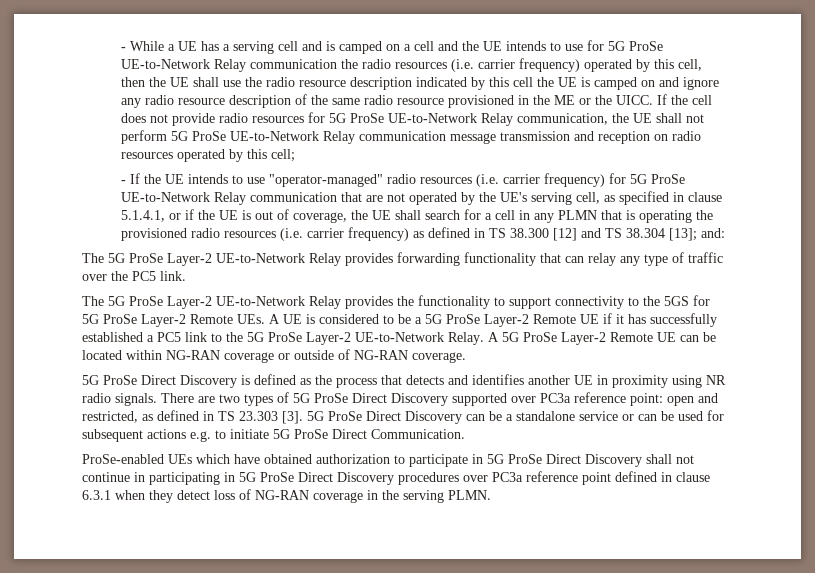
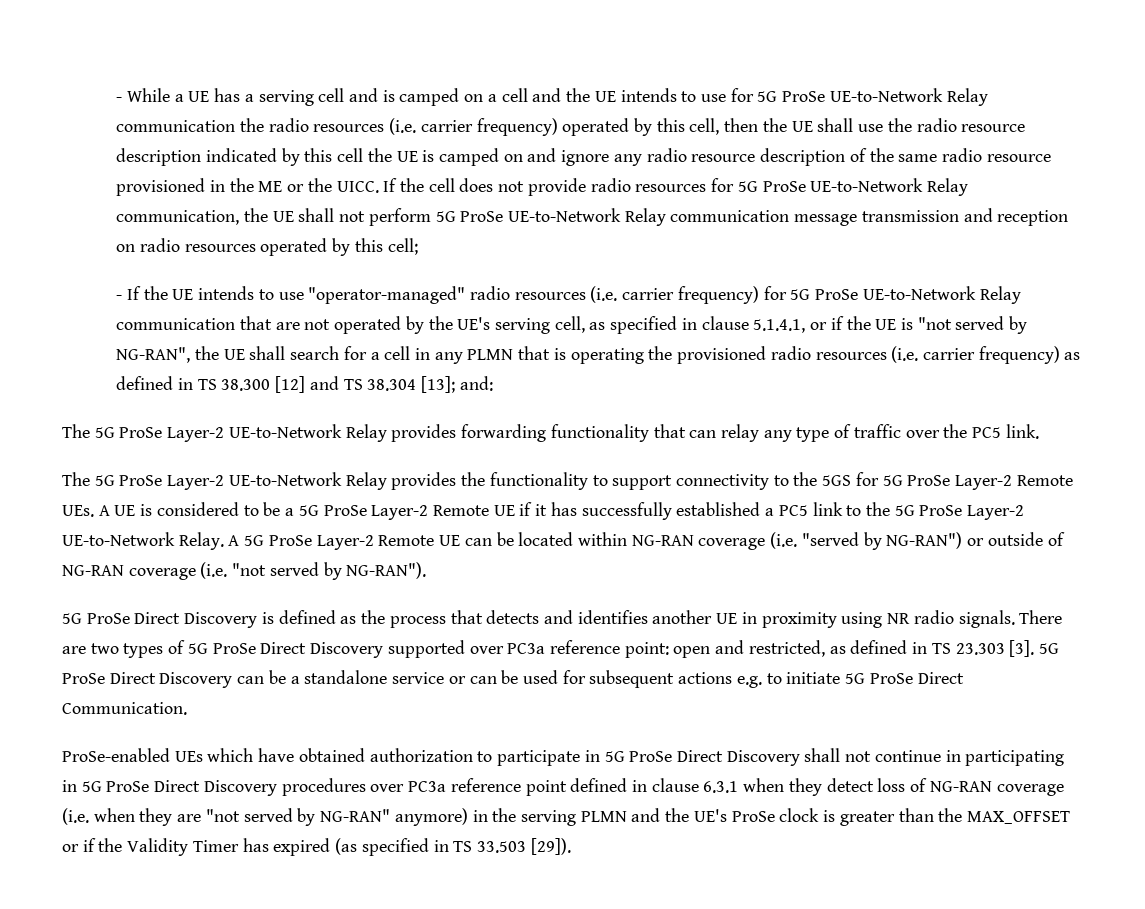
[255,209,348,223] out of coverage, -> [917,316,1028,334] [116,347,191,363] "not served by NG-RAN",
[278,349,466,363] or outside of NG-RAN coverage. -> [770,532,1065,550] [62,562,427,580] (i.e. "served by NG-RAN") or outside of NG-RAN coverage (i.e. "not served by NG-RAN").
[367,490,491,503] in the serving PLMN. -> [62,808,1070,826] [62,838,571,856] (i.e. when they are "not served by NG-RAN" anymore) in the serving PLMN and the UE's ProSe clock is greater than the MAX_OFFSET or if the Validity Timer has expired (as specified in TS 33.503 [29]).

